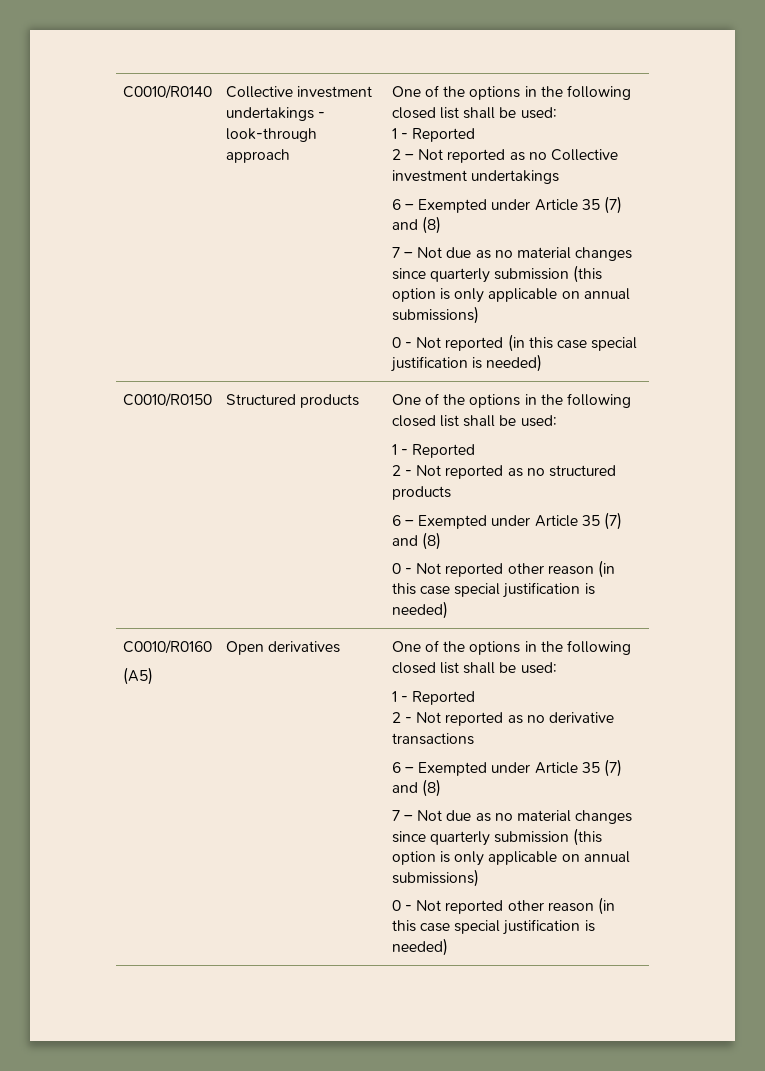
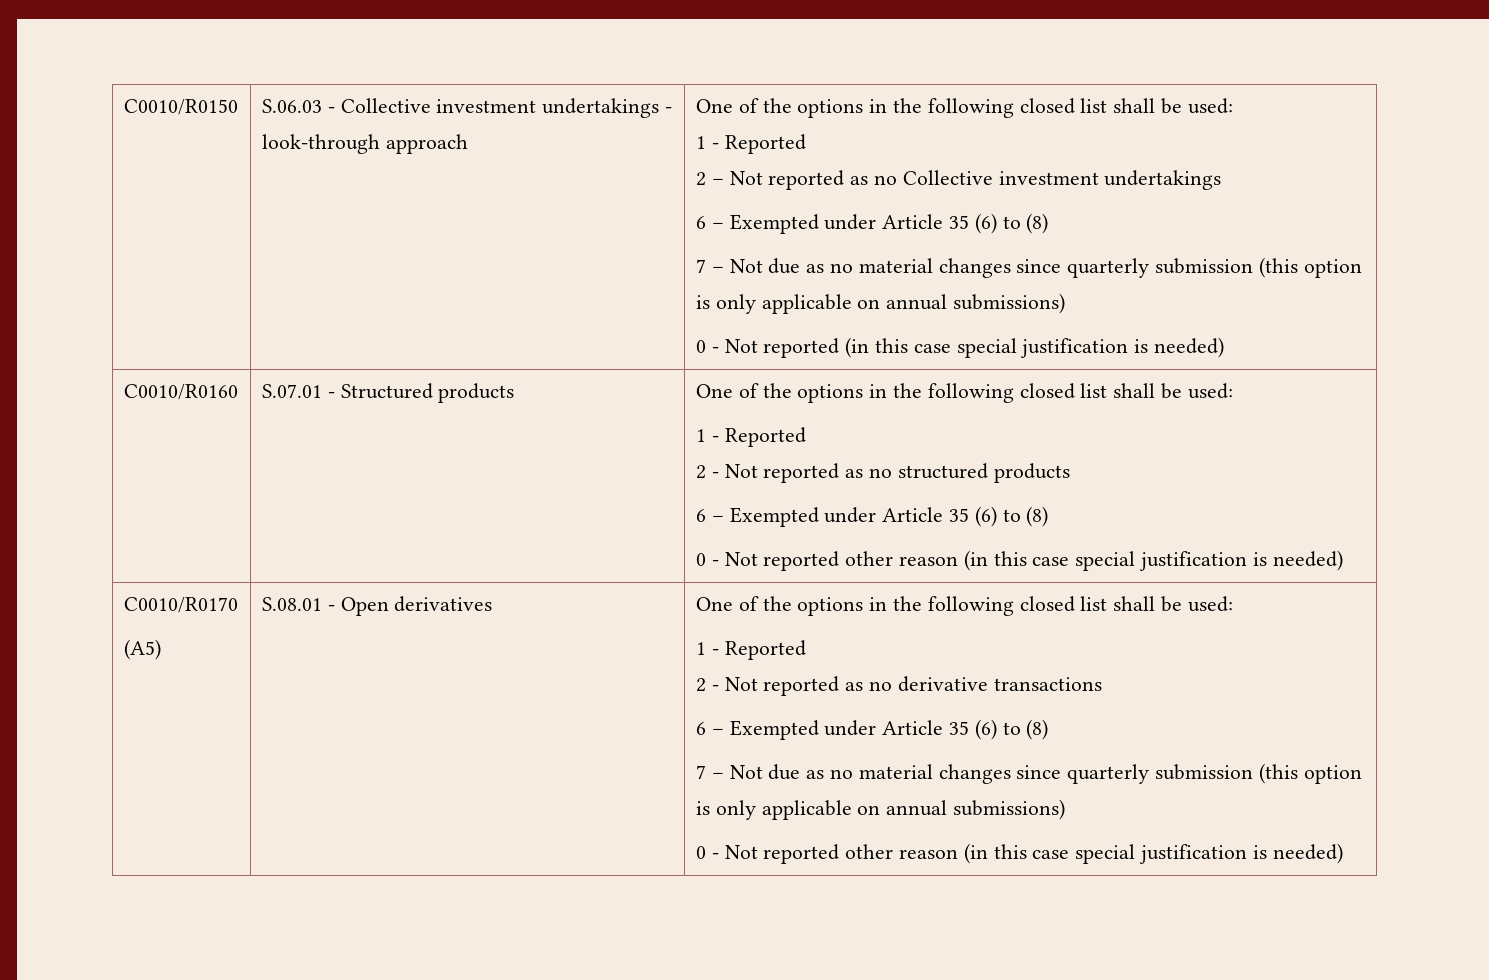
[122,85,212,99] C0010/R0140 | -> [123,99,238,115] [261,99,335,113] C0010/R0150 | S.06.03 -
[603,196,622,214] [391,219,418,230] (7) and -> [974,213,1021,234] (6) to
[122,393,212,407] C0010/R0150 | -> [123,384,238,400] [261,384,335,398] C0010/R0160 | S.07.01 -
[603,512,622,530] [391,535,418,546] (7) and -> [974,506,1021,527] (6) to
[122,640,212,654] C0010/R0160 -> [123,597,238,613] C0010/R0170
(153, 676) none -> [261,597,335,611] S.08.01 -
[603,759,622,777] [391,782,418,793] (7) and -> [974,719,1021,740] (6) to

